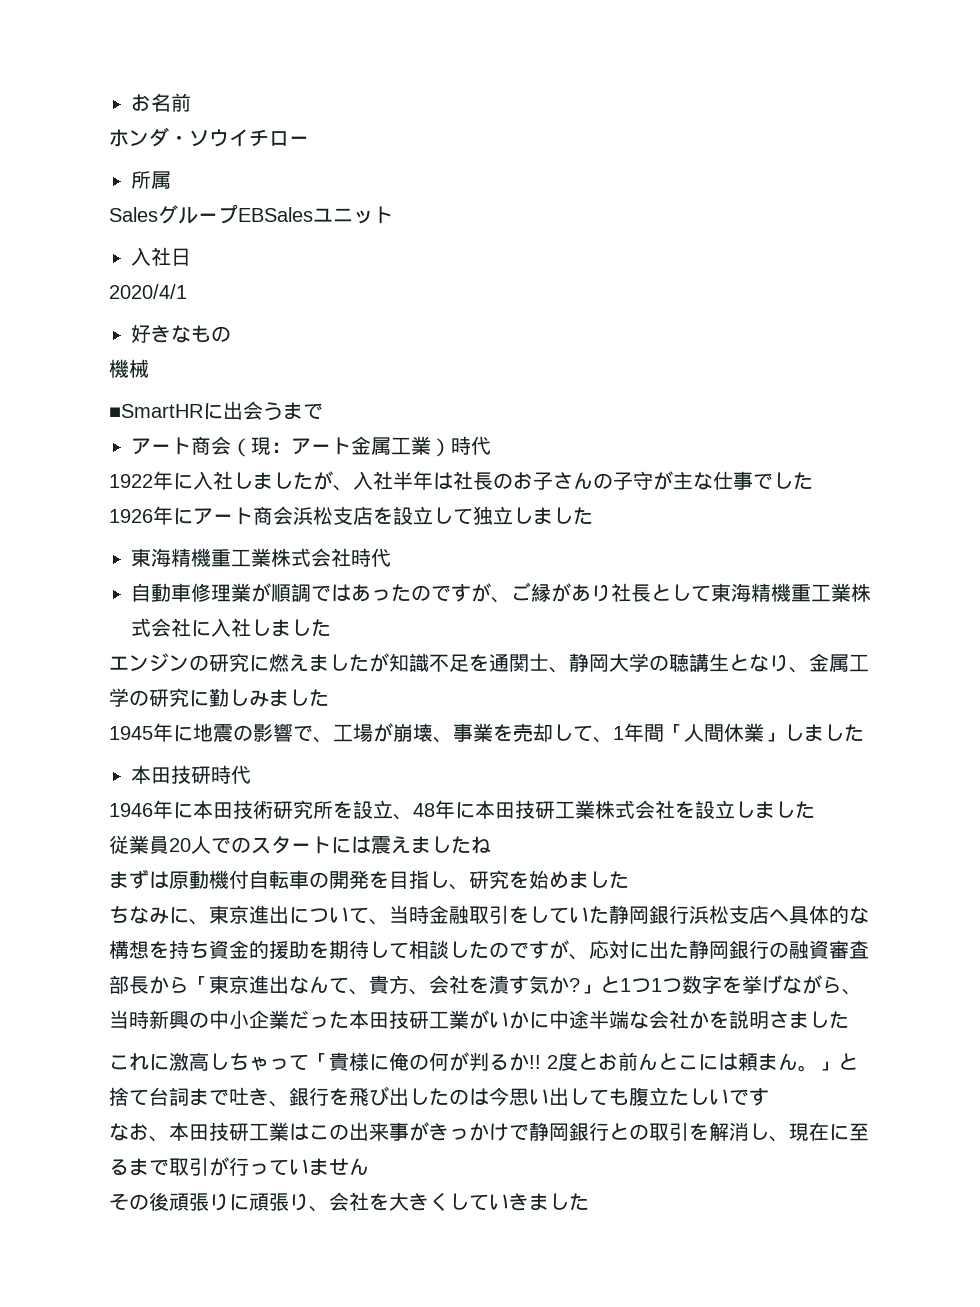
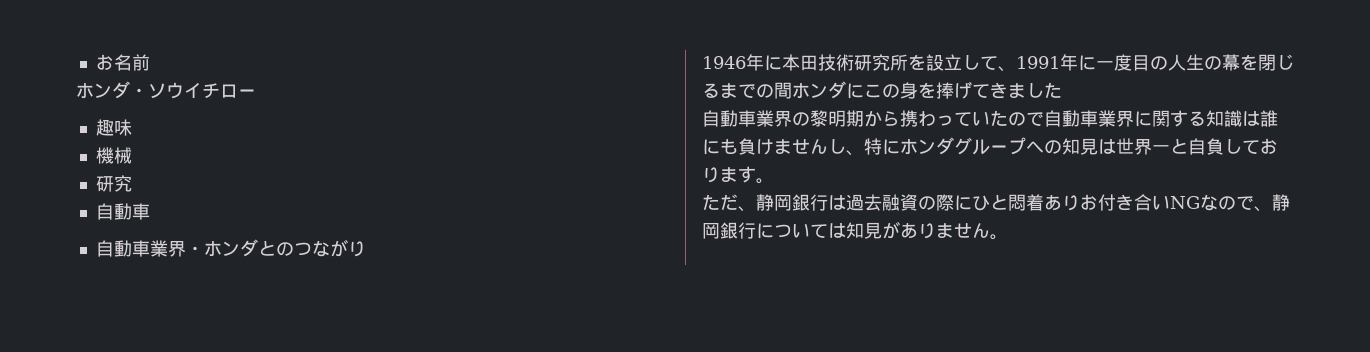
[131,171,171,189] [109,204,393,224] [131,247,191,266] [109,284,187,299] [131,324,231,343] [109,359,149,378] [109,401,323,421] [131,436,491,457] [109,471,813,491] [109,506,593,525] [131,548,391,567] [131,582,871,603] [131,618,331,637] [109,653,869,673] [109,688,329,707] [109,723,864,743] [131,765,251,784] 所属 // SalesグループEBSalesユニット // 入社日 // 2020/4/1 // 好きなもの // 機械 // ■SmartHRに出会うまで // アート商会（現：アート金属工業）時代 // 1922年に入社しましたが、入社半年は社長のお子さんの子守が主な仕事でした // 1926年にアート商会浜松支店を設立して独立しました // 東海精機重工業株式会社時代 // 自動車修理業が順調ではあったのですが、ご縁があり社長として東海精機重工業株式会社に入社しました // エンジンの研究に燃えましたが知識不足を通関士、静岡大学の聴講生となり、金属工学の研究に勤しみました // 1945年に地震の影響で、工場が崩壊、事業を売却して、1年間「人間休業」しました // 本田技研時代 -> [95,119,132,136] [95,147,132,164] [95,175,132,192] [95,203,150,220] [95,239,366,257] 趣味 // 機械 // 研究 // 自動車 // 自動車業界・ホンダとのつながり
[393,800,815,820] [109,835,491,854] [109,869,629,890] [109,905,869,925] [109,940,869,960] [109,975,862,995] [109,1010,849,1029] [109,1052,858,1072] [109,1086,769,1107] [109,1122,869,1142] [109,1157,369,1176] [109,1192,589,1212] 、48年に本田技研工業株式会社を設立しました // 従業員20人でのスタートには震えましたね // まずは原動機付自転車の開発を目指し、研究を始めました // ちなみに、東京進出について、当時金融取引をしていた静岡銀行浜松支店へ具体的な構想を持ち資金的援助を期待して相談したのですが、応対に出た静岡銀行の融資審査部長から「東京進出なんて、貴方、会社を潰す気か?」と1つ1つ数字を挙げながら、当時新興の中小企業だった本田技研工業がいかに中途半端な会社かを説明さました // これに激高しちゃって「貴様に俺の何が判るか!! 2度とお前んとこには頼まん。」と捨て台詞まで吐き、銀行を飛び出したのは今思い出しても腹立たしいです // なお、本田技研工業はこの出来事がきっかけで静岡銀行との取引を解消し、現在に至るまで取引が行っていません // その後頑張りに頑張り、会社を大きくしていきました -> [962,54,1294,72] [702,81,1062,99] [702,110,1278,127] [702,137,1278,156] [702,166,774,184] [702,194,1290,212] [702,221,1008,240] して、1991年に一度目の人生の幕を閉じるまでの間ホンダにこの身を捧げてきました // 自動車業界の黎明期から携わっていたので自動車業界に関する知識は誰にも負けませんし、特にホンダグループへの知見は世界一と自負しております。 // ただ、静岡銀行は過去融資の際にひと悶着ありお付き合いNGなので、静岡銀行については知見がありません。

